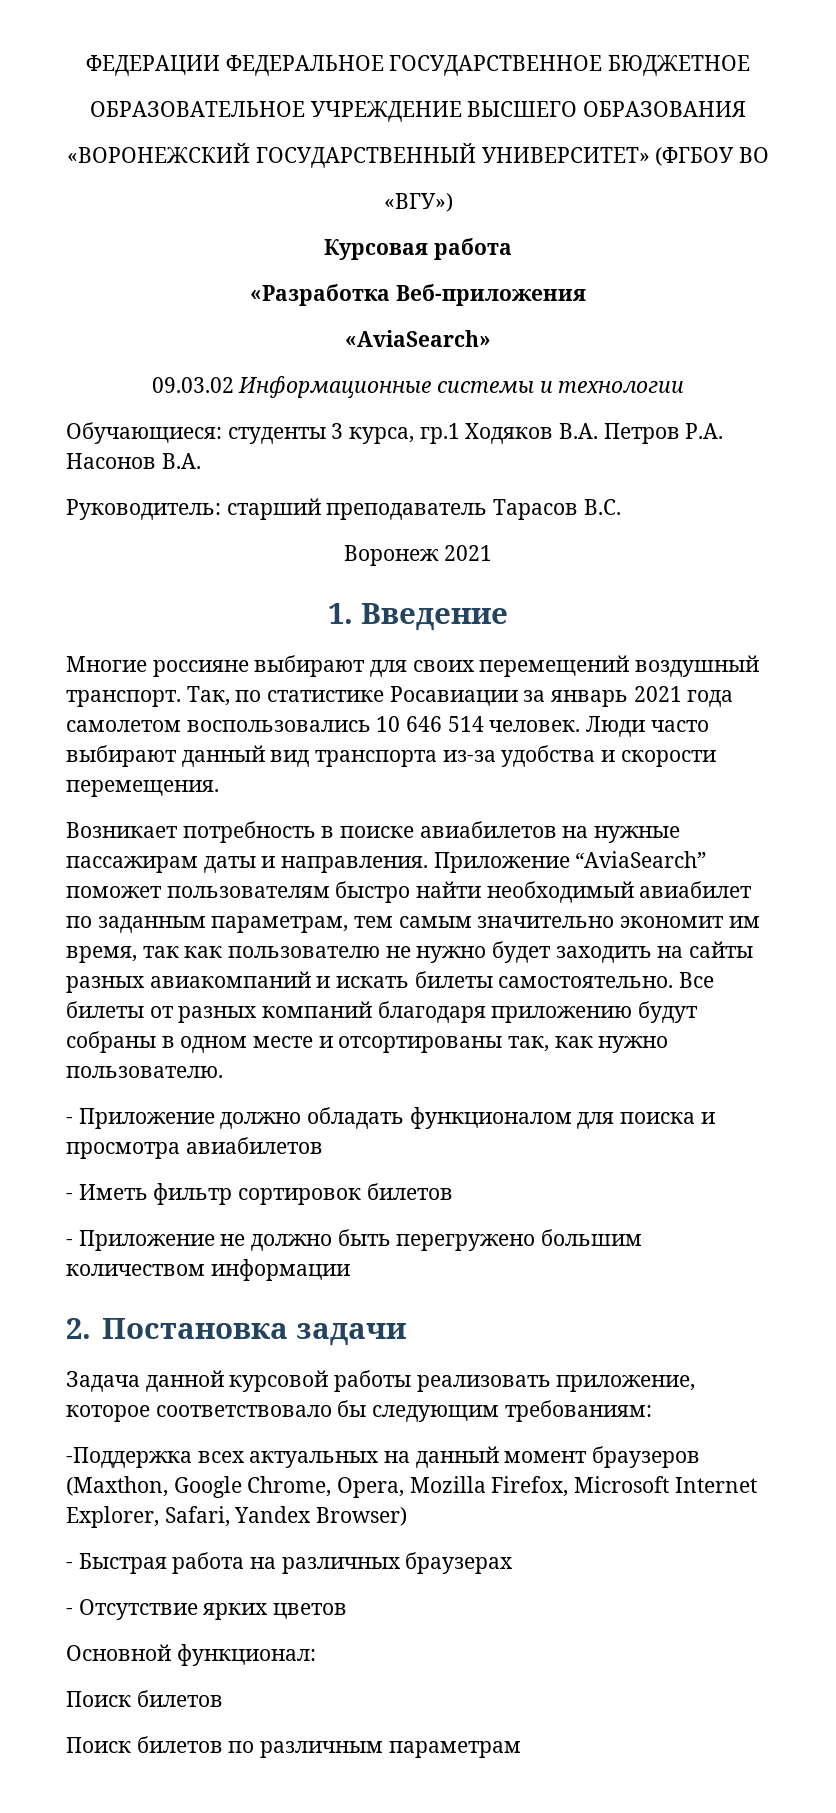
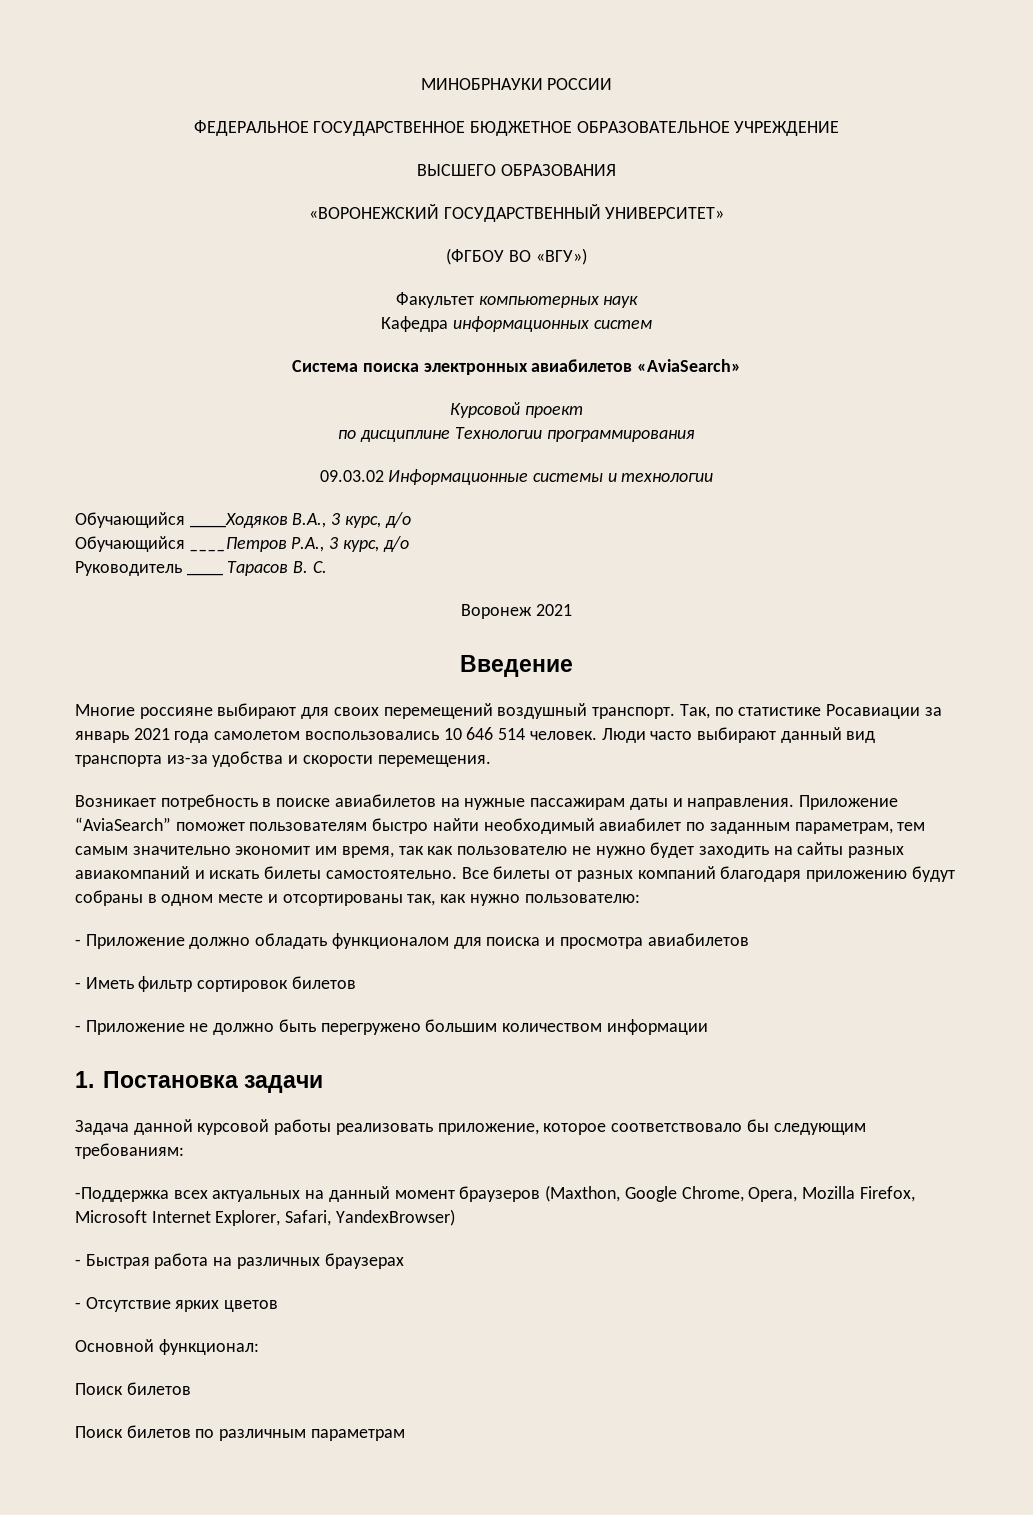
[85,55,220,76] ФЕДЕРАЦИИ -> [420,78,613,90] МИНОБРНАУКИ РОССИИ //
(751, 65) // -> (572, 128) none
(462, 111) none -> (840, 128) //
(650, 155) none -> (725, 213) //
(769, 155) // -> (531, 256) none
[324,238,512,260] [250,284,586,306] [345,330,491,347] Курсовая работа // «Разработка Веб-приложения // «AviaSearch» -> [395,292,639,308] [381,316,652,332] [292,359,741,375] [450,402,583,418] [338,427,695,442] Факультет компьютерных наук // Кафедра информационных систем // Система поиска электронных авиабилетов «AviaSearch» // Курсовой проект // по дисциплине Технологии программирования
[66,422,724,444] [66,453,201,469] [66,498,621,520] Обучающиеся: студенты 3 курса, гр.1 Ходяков В.А. Петров Р.А. Насонов В.А. // Руководитель: старший преподаватель Тарасов В.С. -> [75,512,411,528] [75,536,409,552] [75,561,327,576] Обучающийся ____Ходяков В.А., 3 курс, д/о // Обучающийся ____Петров Р.А., 3 курс, д/о // Руководитель ____ Тарасов В. С.
[328,603,353,624] 1. -> (572, 610) none
[66,1066,223,1078] пользователю. -> [524,894,640,903] пользователю:
[66,1318,91,1339] 2. -> [75,1071,94,1088] 1.
[234,1506,408,1526] Yandex Browser) -> [335,1209,455,1226] YandexBrowser)

